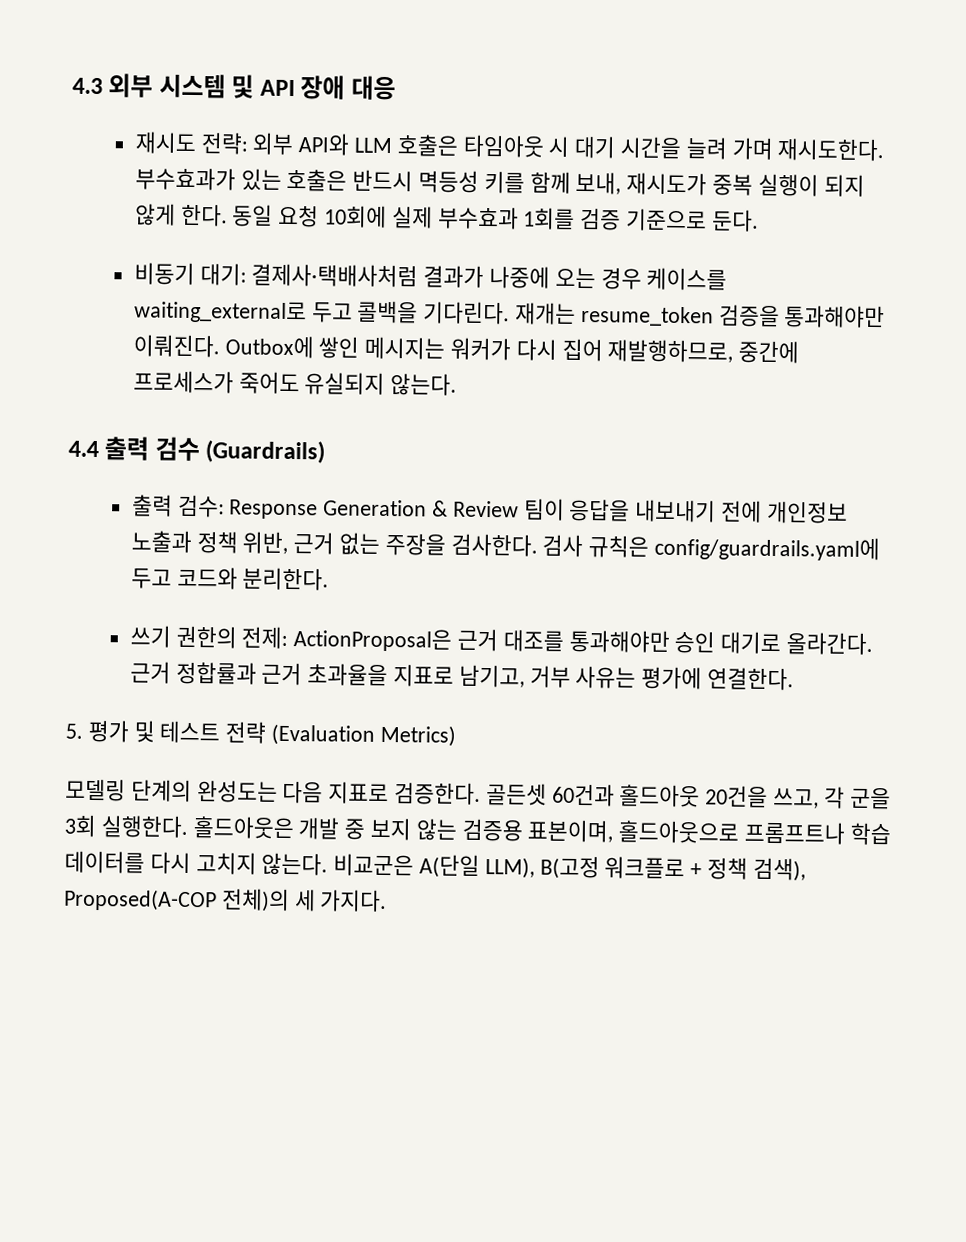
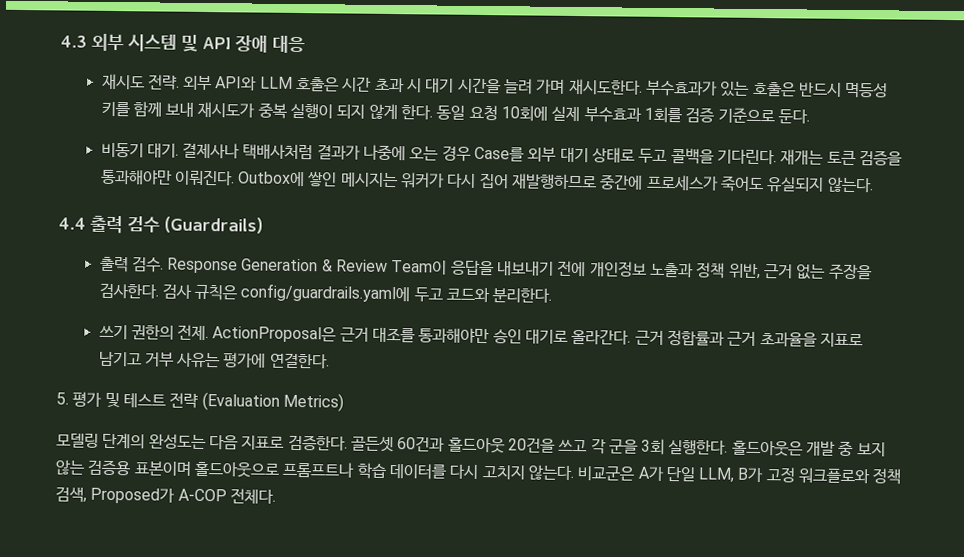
[200,132,249,155] 전략: -> [147,74,180,90] 전략.
[462,134,545,158] 타임아웃 -> [342,76,405,93] 시간 초과
[575,171,622,195] 보내, -> [165,102,195,117] 보내
[199,263,419,288] 대기: 결제사·택배사처럼 -> [146,142,314,161] 대기. 결제사나 택배사처럼
[646,267,728,291] [133,300,307,324] 케이스를 waiting_external로 -> [474,146,636,163] Case를 외부 대기 상태로
[580,305,714,327] resume_token -> [826,150,857,166] 토큰
[607,339,734,363] 재발행하므로, -> [511,173,598,190] 재발행하므로
[177,494,225,518] 검수: -> [131,256,164,273] 검수.
[523,498,565,521] 팀이 -> [391,260,448,275] Team이
[241,626,289,650] 전제: -> [177,324,210,341] 전제.
[458,664,525,688] 남기고, -> [98,351,142,367] 남기고
[773,787,820,809] 쓰고, -> [558,439,588,452] 쓰고
[527,819,614,843] 표본이며, -> [133,461,191,476] 표본이며
[419,854,806,882] [64,888,388,913] A(단일 LLM), B(고정 워크플로 + 정책 검색), Proposed(A-COP 전체)의 세 가지다. -> [637,466,902,485] [55,486,276,504] A가 단일 LLM, B가 고정 워크플로와 정책 검색, Proposed가 A-COP 전체다.

